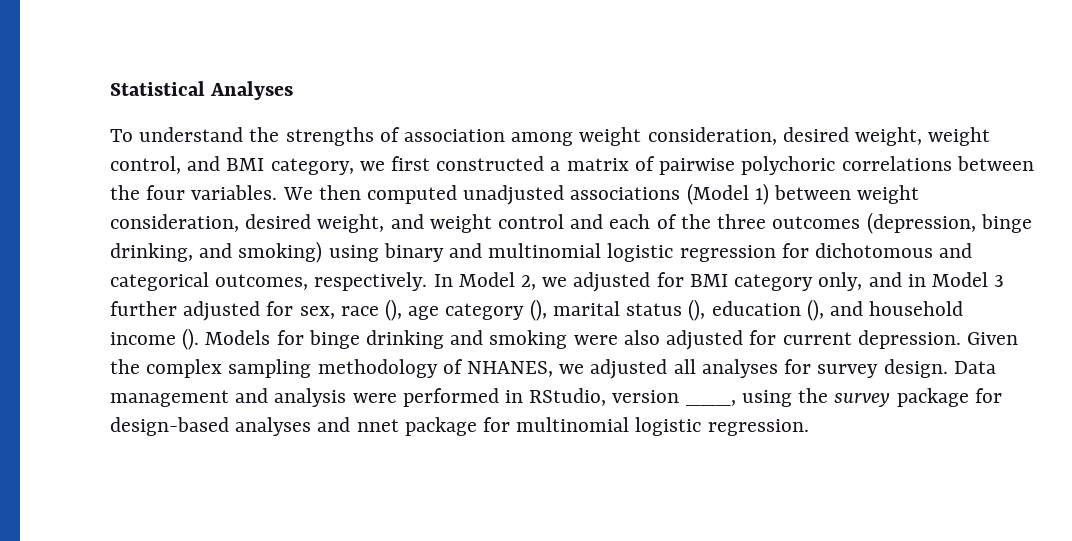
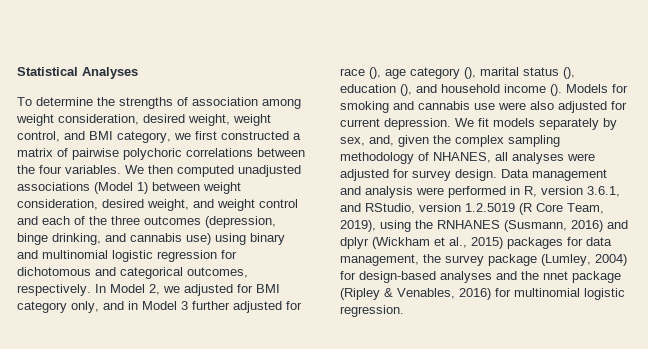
[139,127,244,142] understand -> [36,97,93,106] determine
[238,241,323,263] smoking) -> [130,233,211,245] cannabis use)
[299,306,335,319] sex, -> (302, 305) none
[308,330,568,349] binge drinking and smoking -> [340,101,495,113] smoking and cannabis use
[966,332,1018,345] Given -> [455,118,617,130] [340,135,429,147] We fit models separately by sex, and, given
[559,359,778,379] we adjusted all analyses -> [495,152,595,164] [340,169,389,181] all analyses were adjusted
[529,388,969,407] RStudio, version ___, using the survey package -> [524,186,620,197] [340,203,604,215] [340,220,628,232] [340,237,612,249] [340,254,627,266] R, version 3.6.1, and RStudio, version 1.2.5019 (R Core Team, 2019), using the RNHANES (Susmann, 2016) and dplyr (Wickham et al., 2015) packages for data management, the survey package (Lumley, 2004)
(351, 424) none -> [521,271,539,280] the
(477, 426) none -> [340,288,491,300] (Ripley & Venables, 2016)

